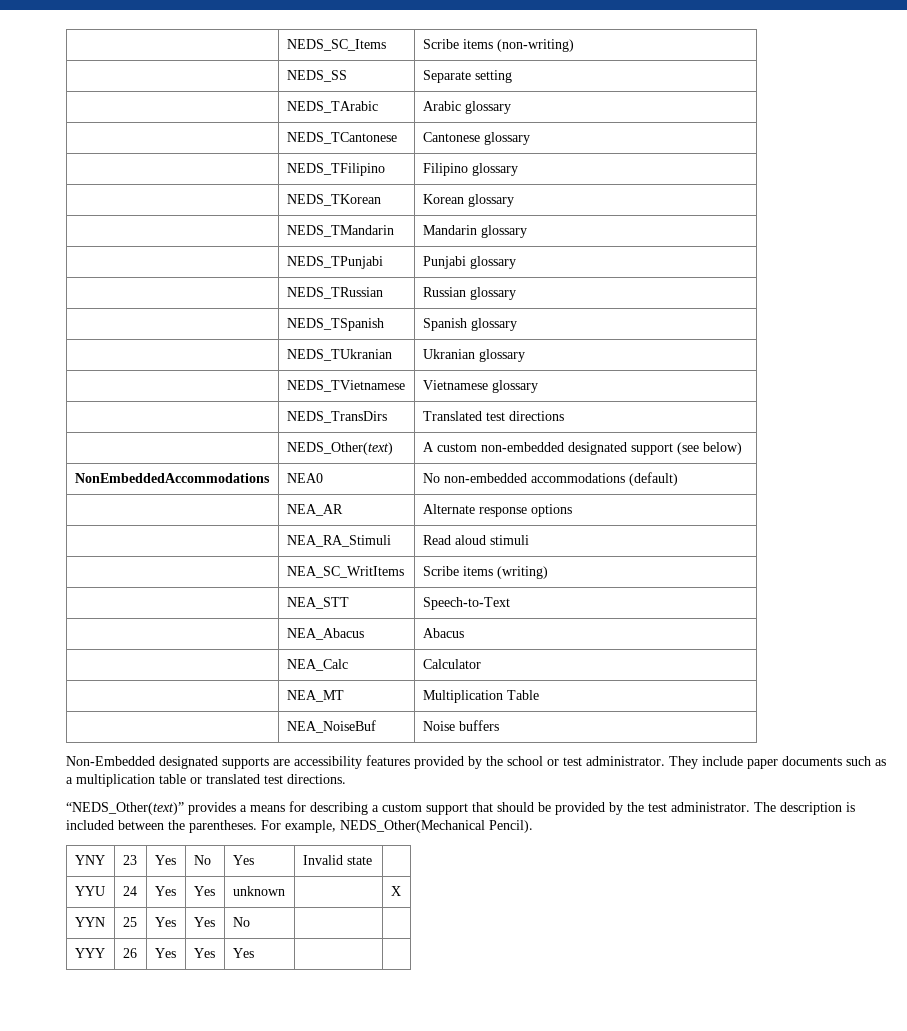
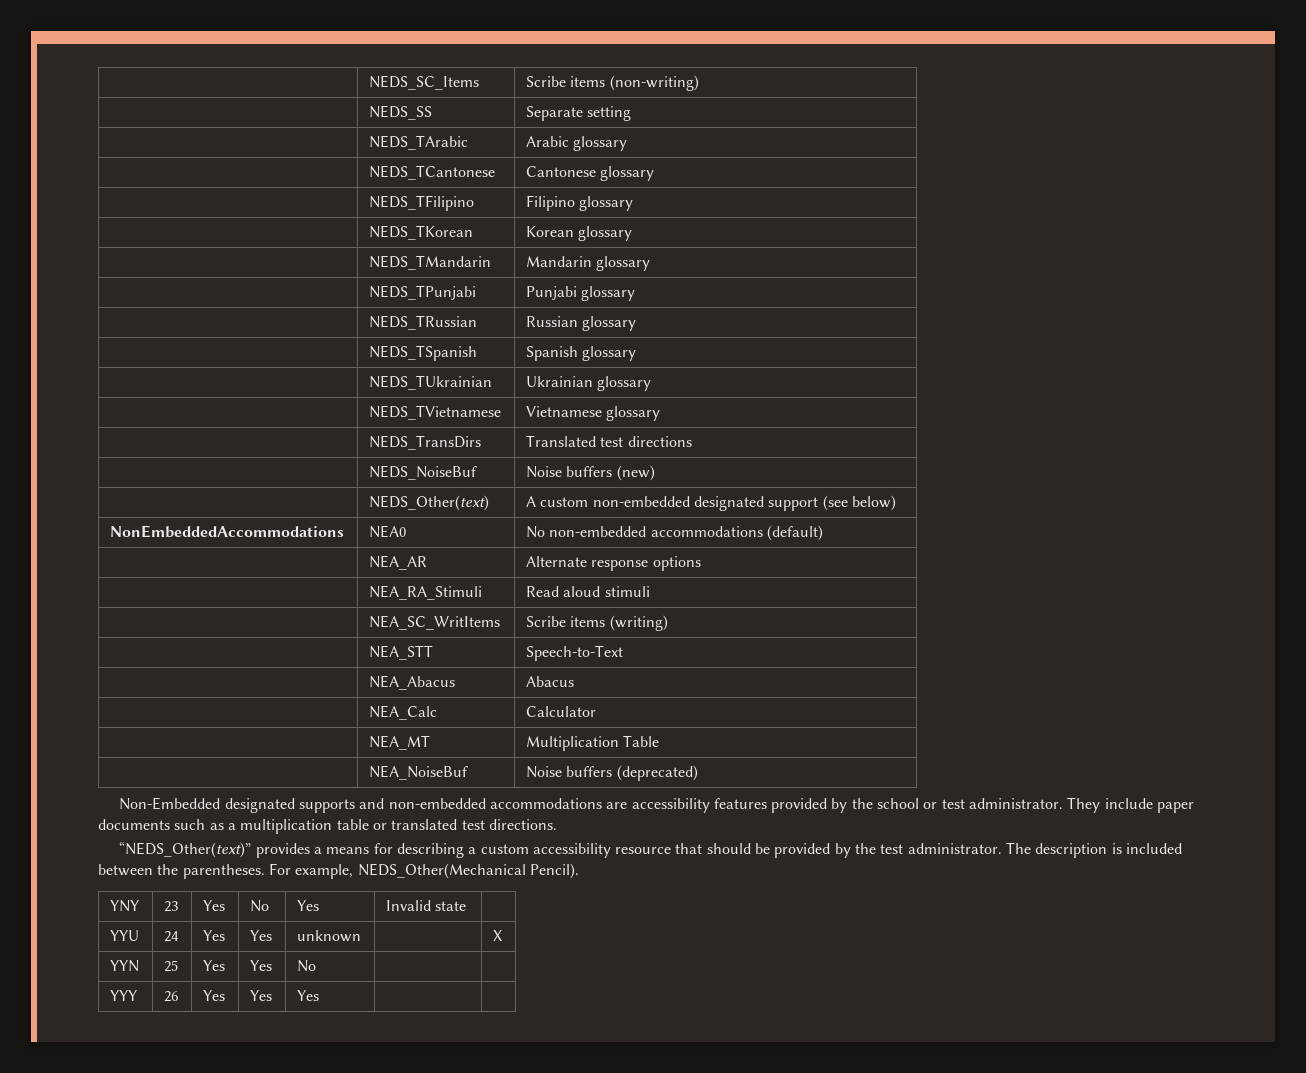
[286,349,392,361] [422,349,475,359] NEDS_TUkranian | Ukranian -> [369,375,493,390] [526,376,594,387] NEDS_TUkrainian | Ukrainian
(564, 416) none -> [369,465,478,480] [526,465,655,481] // | NEDS_NoiseBuf | Noise buffers (new)
(499, 725) none -> [616,765,698,781] (deprecated)
(269, 763) none -> [359,798,602,809] and non-embedded accommodations
[426,803,468,815] support -> [532,843,672,858] accessibility resource

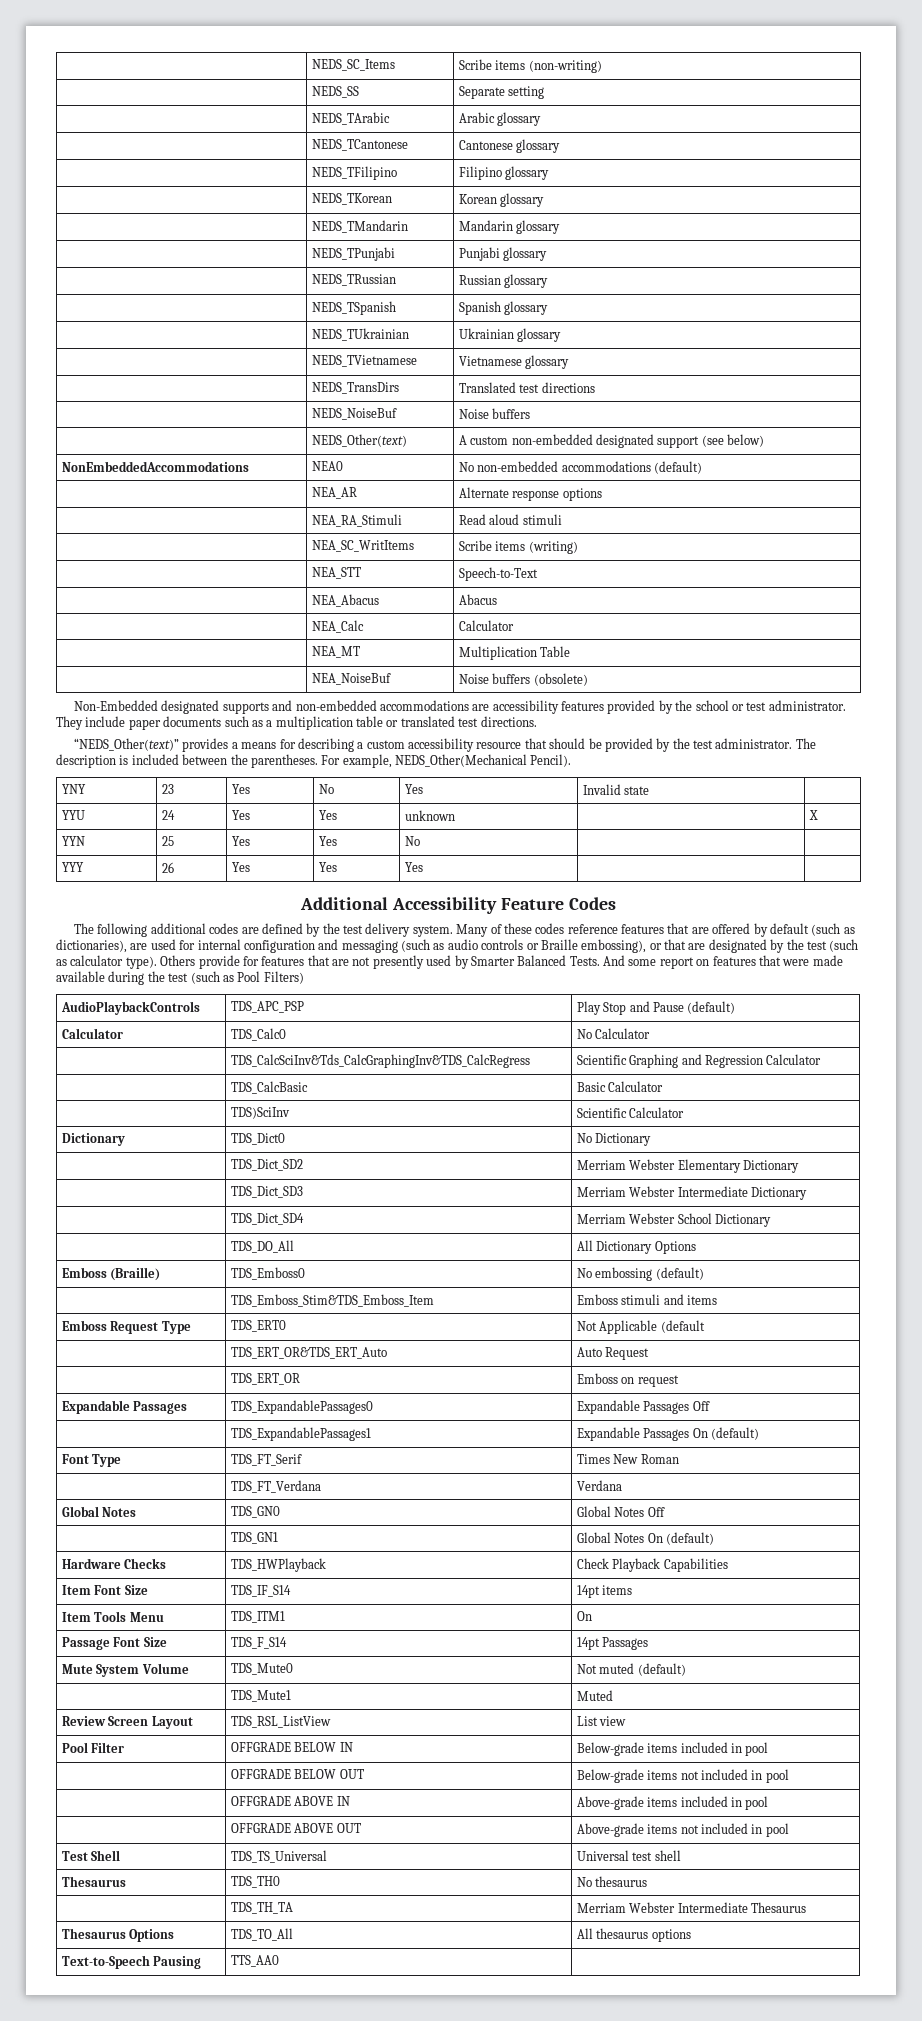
[616,465,655,481] (new) -> (531, 413) none
[616,765,698,781] (deprecated) -> [533,673,588,686] (obsolete)
(320, 995) none -> [300,897,616,914] [74,923,855,937] [56,939,859,953] [56,955,843,969] [56,971,304,985] [60,1001,200,1015] [230,1001,304,1013] [576,1001,736,1015] [61,1028,123,1039] [230,1028,286,1041] [576,1028,651,1039] [230,1054,530,1068] [576,1054,822,1068] [230,1081,308,1094] [576,1081,664,1092] [230,1107,290,1119] [576,1107,685,1118] [61,1133,125,1146] [230,1133,285,1145] [576,1133,652,1146] [230,1159,303,1171] [576,1159,799,1173] [230,1186,303,1198] [576,1186,807,1200] [230,1213,304,1225] [576,1213,771,1227] [230,1240,294,1253] [576,1240,696,1254] [61,1267,161,1281] [230,1267,305,1280] [576,1267,704,1281] [230,1294,434,1307] [576,1294,717,1305] [61,1320,191,1334] [230,1320,286,1332] [576,1320,705,1334] [230,1347,387,1359] [576,1347,650,1360] [230,1373,300,1385] [576,1373,679,1387] [61,1400,188,1414] [230,1400,373,1414] [576,1400,710,1414] [230,1427,371,1441] [576,1427,759,1441] [61,1454,122,1467] [230,1454,302,1466] [576,1454,679,1464] [230,1480,321,1493] [576,1480,622,1491] [61,1506,137,1517] [230,1506,280,1518] [576,1506,665,1517] [230,1532,278,1544] [576,1532,714,1545] [61,1558,167,1569] [230,1558,326,1572] [576,1558,728,1572] [61,1585,148,1595] [230,1585,291,1597] [576,1585,633,1598] [61,1611,164,1622] [230,1611,285,1623] [576,1611,592,1621] [61,1637,167,1650] [230,1637,287,1649] [576,1637,649,1650] [61,1663,189,1677] [230,1663,293,1675] [576,1663,686,1676] [230,1690,291,1702] [576,1690,613,1701] [61,1716,193,1729] [230,1716,331,1728] [576,1716,627,1726] [61,1742,125,1753] [230,1742,353,1752] [576,1742,769,1756] [230,1769,364,1779] [576,1769,789,1783] [230,1796,350,1806] [576,1796,769,1810] [230,1823,361,1833] [576,1823,789,1837] [61,1850,121,1861] [230,1850,327,1863] [576,1850,681,1861] [61,1876,126,1887] [230,1876,280,1888] [576,1876,648,1887] [230,1902,293,1914] [576,1902,806,1913] [61,1928,175,1942] [230,1928,293,1941] [576,1928,691,1942] [61,1955,202,1969] [230,1955,279,1967] // Additional Accessibility Feature Codes // The following additional codes are defined by the test delivery system. Many of these codes reference features that are offered by default (such as dictionaries), are used for internal configuration and messaging (such as audio controls or Braille embossing), or that are designated by the test (such as calculator type). Others provide for features that are not presently used by Smarter Balanced Tests. And some report on features that were made available during the test (such as Pool Filters) // AudioPlaybackControls | TDS_APC_PSP | Play Stop and Pause (default) // Calculator | TDS_Calc0 | No Calculator // | TDS_CalcSciInv&Tds_CalcGraphingInv&TDS_CalcRegress | Scientific Graphing and Regression Calculator // | TDS_CalcBasic | Basic Calculator // | TDS)SciInv | Scientific Calculator // Dictionary | TDS_Dict0 | No Dictionary // | TDS_Dict_SD2 | Merriam Webster Elementary Dictionary // | TDS_Dict_SD3 | Merriam Webster Intermediate Dictionary // | TDS_Dict_SD4 | Merriam Webster School Dictionary // | TDS_DO_All | All Dictionary Options // Emboss (Braille) | TDS_Emboss0 | No embossing (default) // | TDS_Emboss_Stim&TDS_Emboss_Item | Emboss stimuli and items // Emboss Request Type | TDS_ERT0 | Not Applicable (default // | TDS_ERT_OR&TDS_ERT_Auto | Auto Request // | TDS_ERT_OR | Emboss on request // Expandable Passages | TDS_ExpandablePassages0 | Expandable Passages Off // | TDS_ExpandablePassages1 | Expandable Passages On (default) // Font Type | TDS_FT_Serif | Times New Roman // | TDS_FT_Verdana | Verdana // Global Notes | TDS_GN0 | Global Notes Off // | TDS_GN1 | Global Notes On (default) // Hardware Checks | TDS_HWPlayback | Check Playback Capabilities // Item Font Size | TDS_IF_S14 | 14pt items // Item Tools Menu | TDS_ITM1 | On // Passage Font Size | TDS_F_S14 | 14pt Passages // Mute System Volume | TDS_Mute0 | Not muted (default) // | TDS_Mute1 | Muted // Review Screen Layout | TDS_RSL_ListView | List view // Pool Filter | OFFGRADE BELOW IN | Below-grade items included in pool // | OFFGRADE BELOW OUT | Below-grade items not included in pool // | OFFGRADE ABOVE IN | Above-grade items included in pool // | OFFGRADE ABOVE OUT | Above-grade items not included in pool // Test Shell | TDS_TS_Universal | Universal test shell // Thesaurus | TDS_TH0 | No thesaurus // | TDS_TH_TA | Merriam Webster Intermediate Thesaurus // Thesaurus Options | TDS_TO_All | All thesaurus options // Text-to-Speech Pausing | TTS_AA0 |

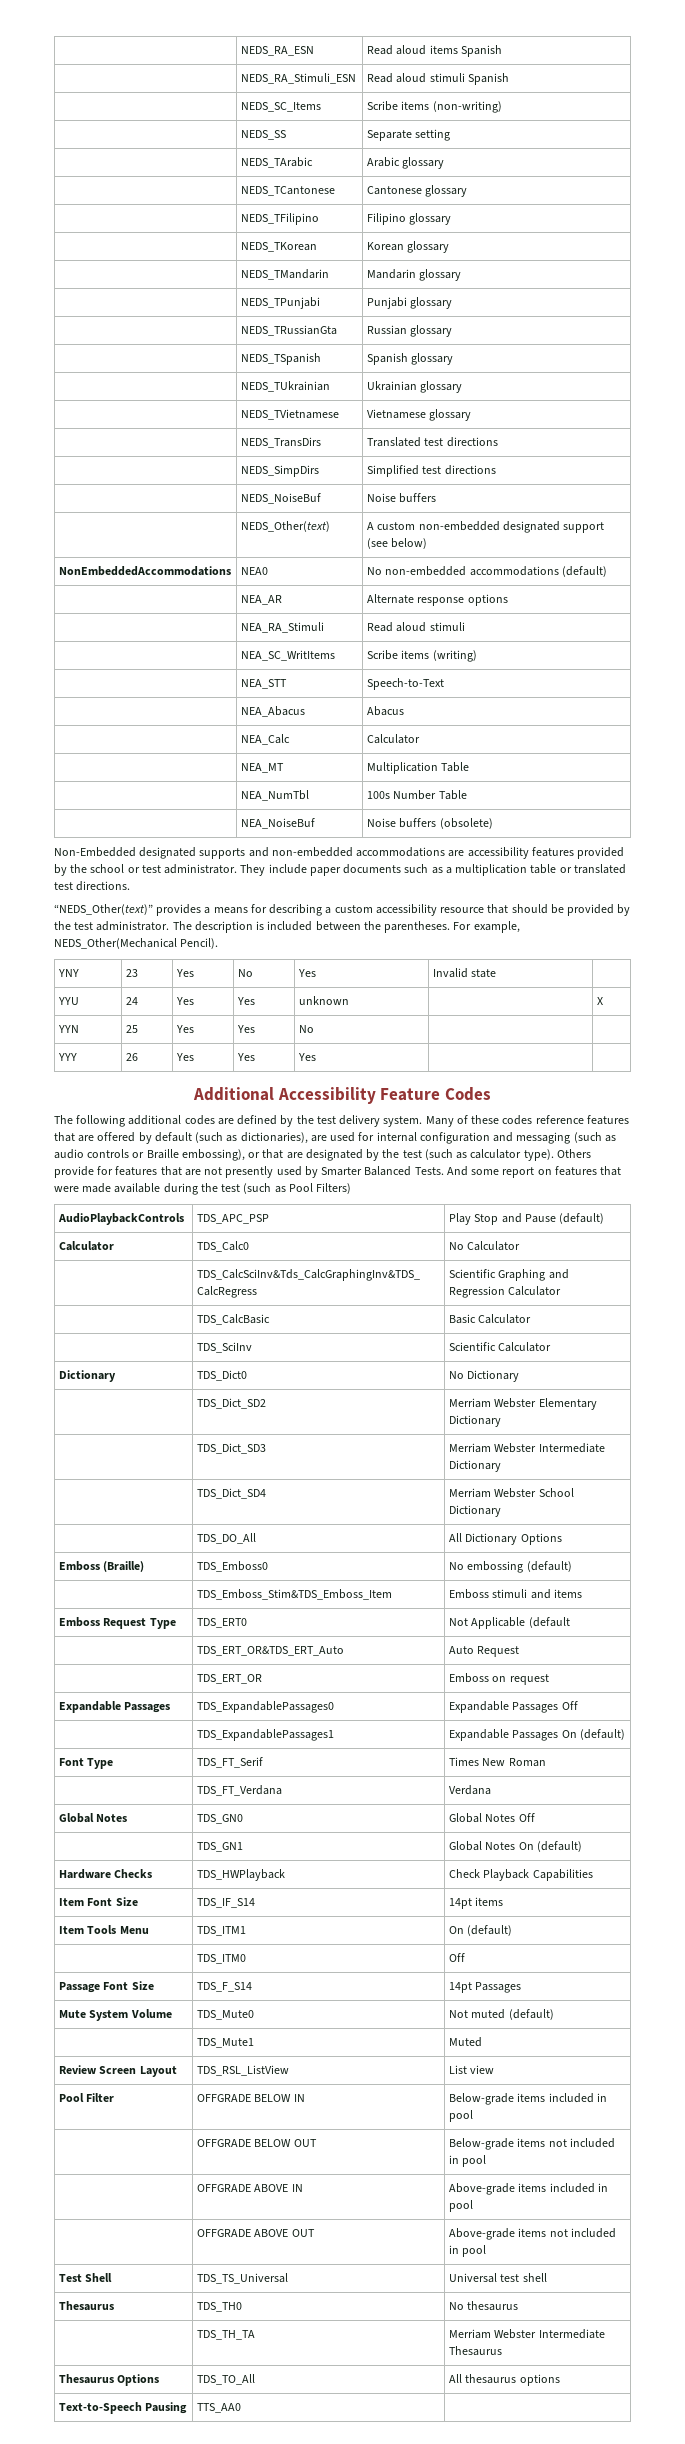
(311, 65) none -> [241,46,315,56] [367,45,502,57] [241,73,357,84] [367,73,509,85] | NEDS_RA_ESN | Read aloud items Spanish // | NEDS_RA_Stimuli_ESN | Read aloud stimuli Spanish //
[311,274,396,286] NEDS_TRussian -> [241,325,338,336] NEDS_TRussianGta
(595, 387) none -> [241,465,320,477] [367,465,496,477] // | NEDS_SimpDirs | Simplified test directions
(571, 651) none -> [241,790,310,801] [367,790,467,800] // | NEA_NumTbl | 100s Number Table
[230,1107,290,1119] TDS)SciInv -> [197,1342,253,1353] TDS_SciInv
(592, 1616) none -> [467,1925,513,1936] [197,1954,247,1964] [449,1953,466,1962] (default) // | TDS_ITM0 | Off

